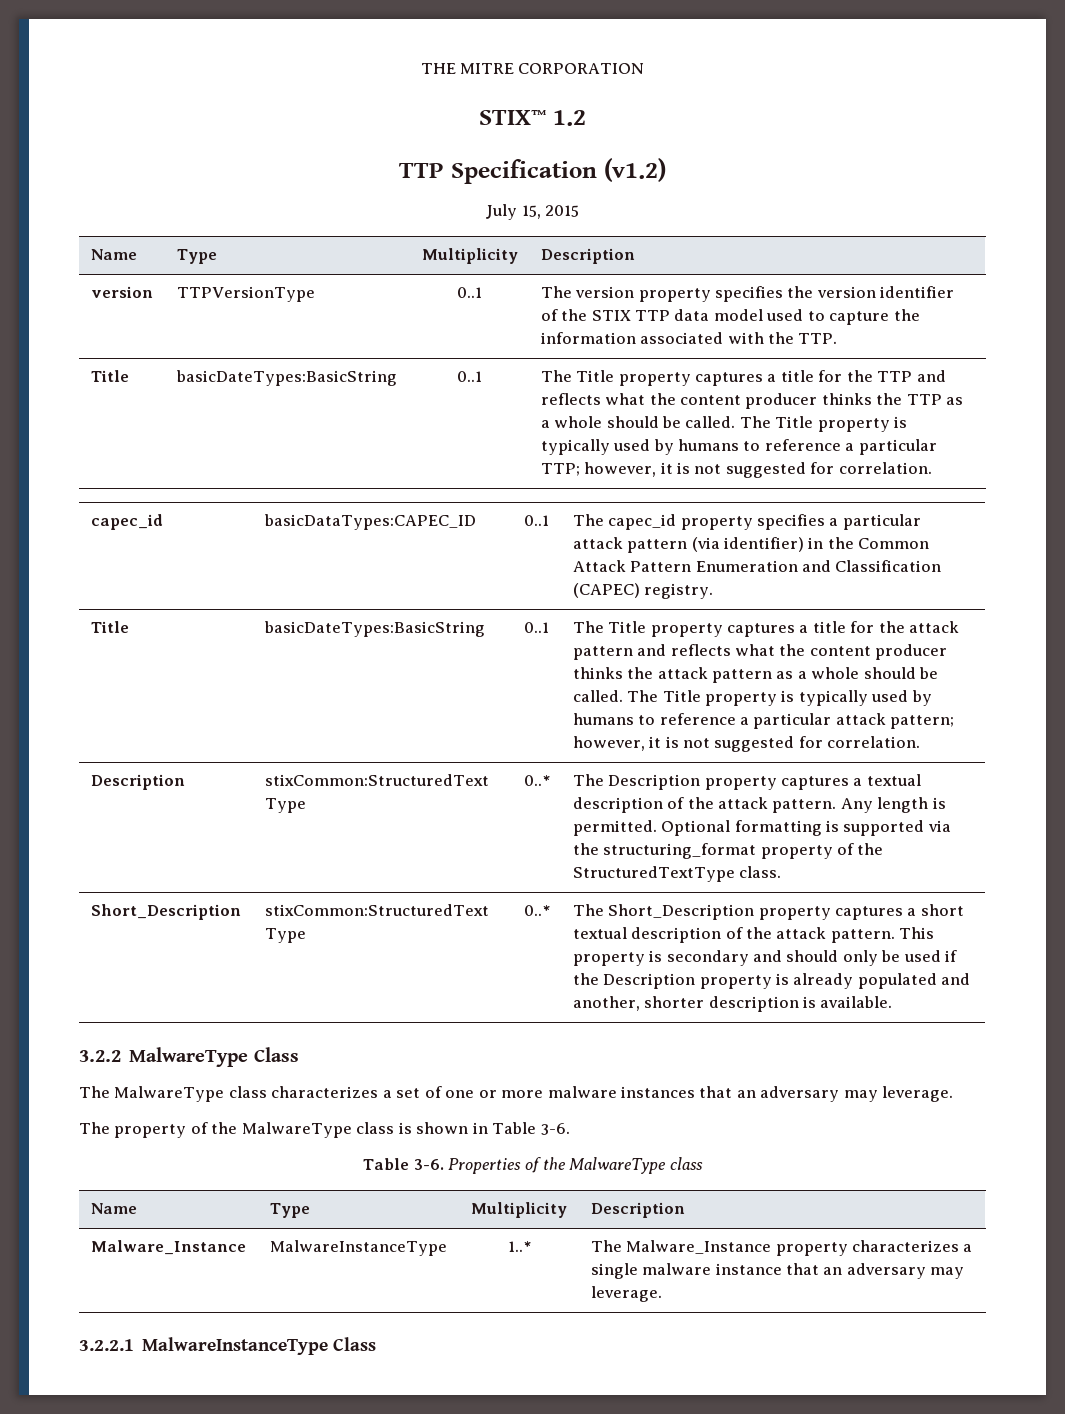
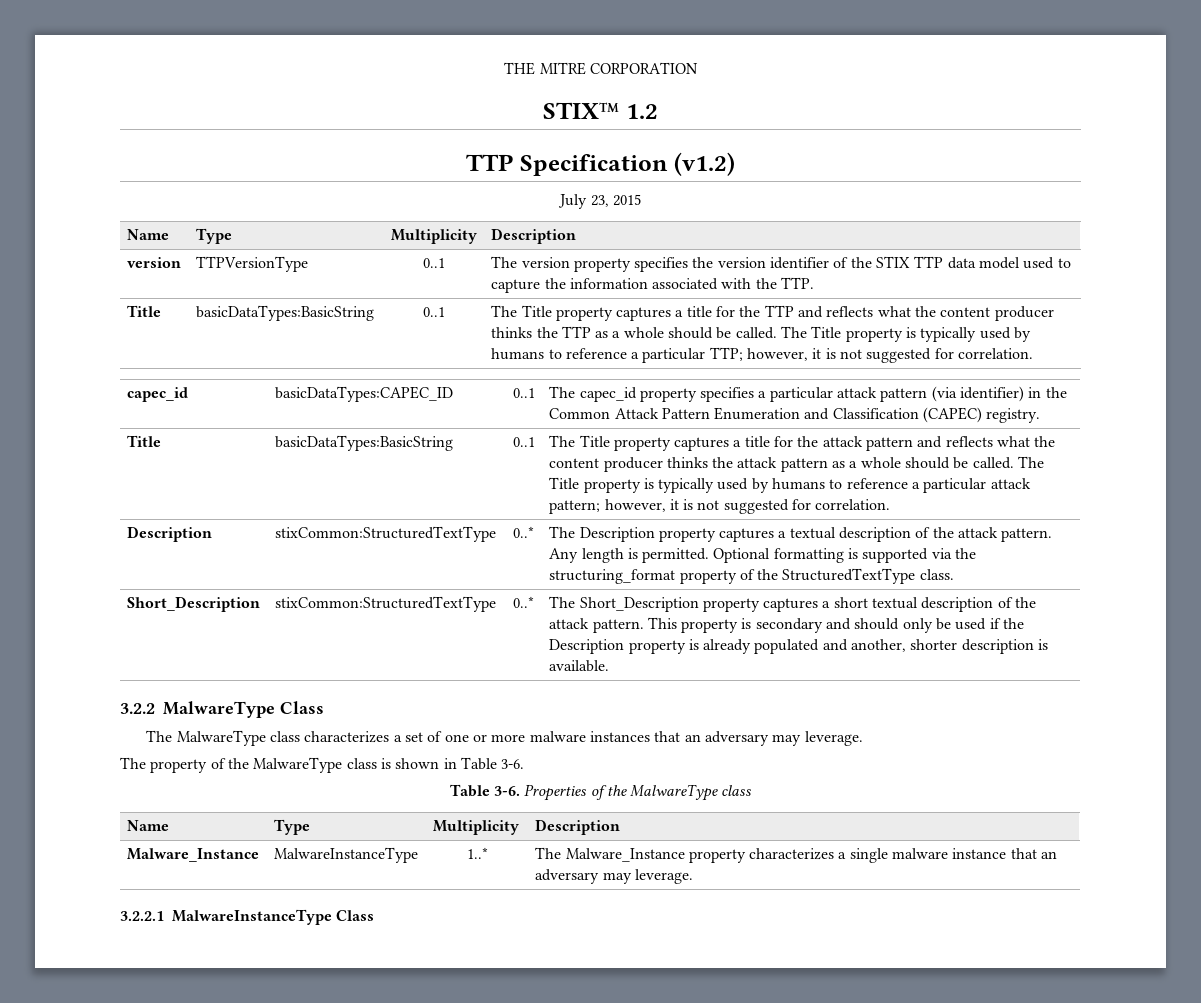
[521,205,541,219] 15, -> [590,195,609,207] 23,
[175,370,397,386] basicDateTypes:BasicString -> [196,305,375,321] basicDataTypes:BasicString
[263,621,485,637] basicDateTypes:BasicString -> [275,435,454,451] basicDataTypes:BasicString

